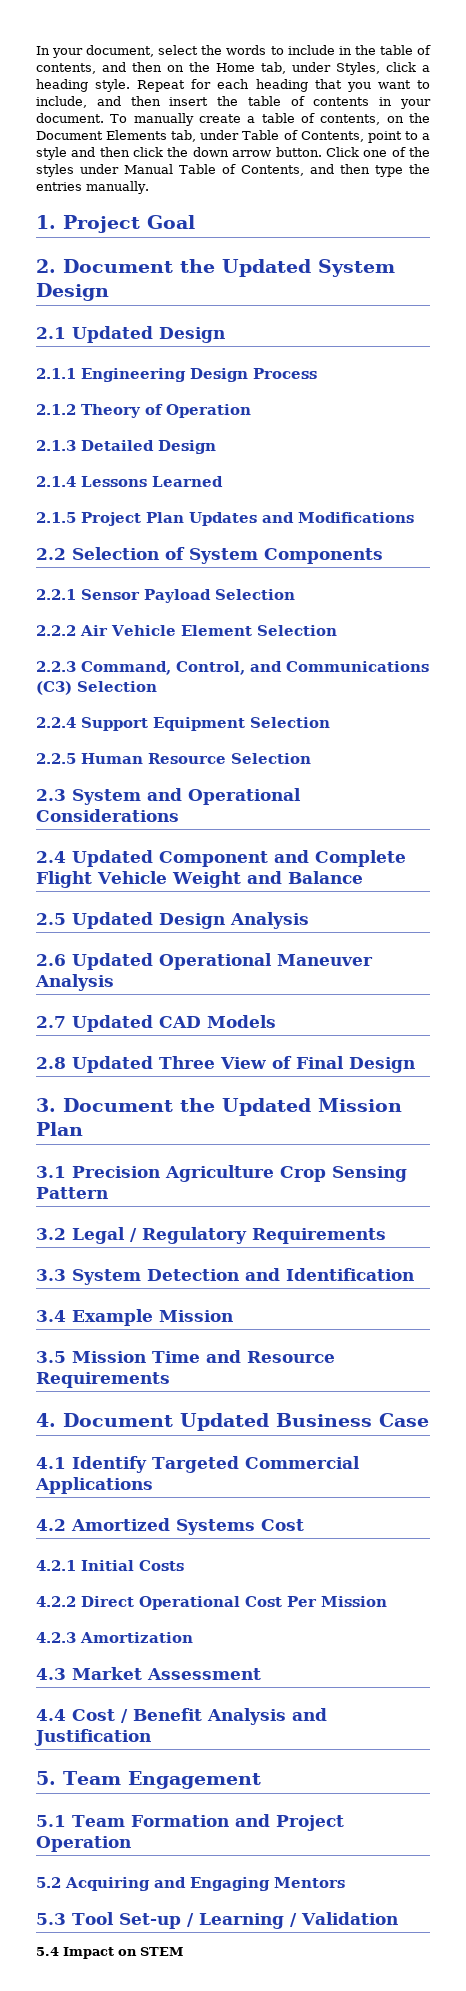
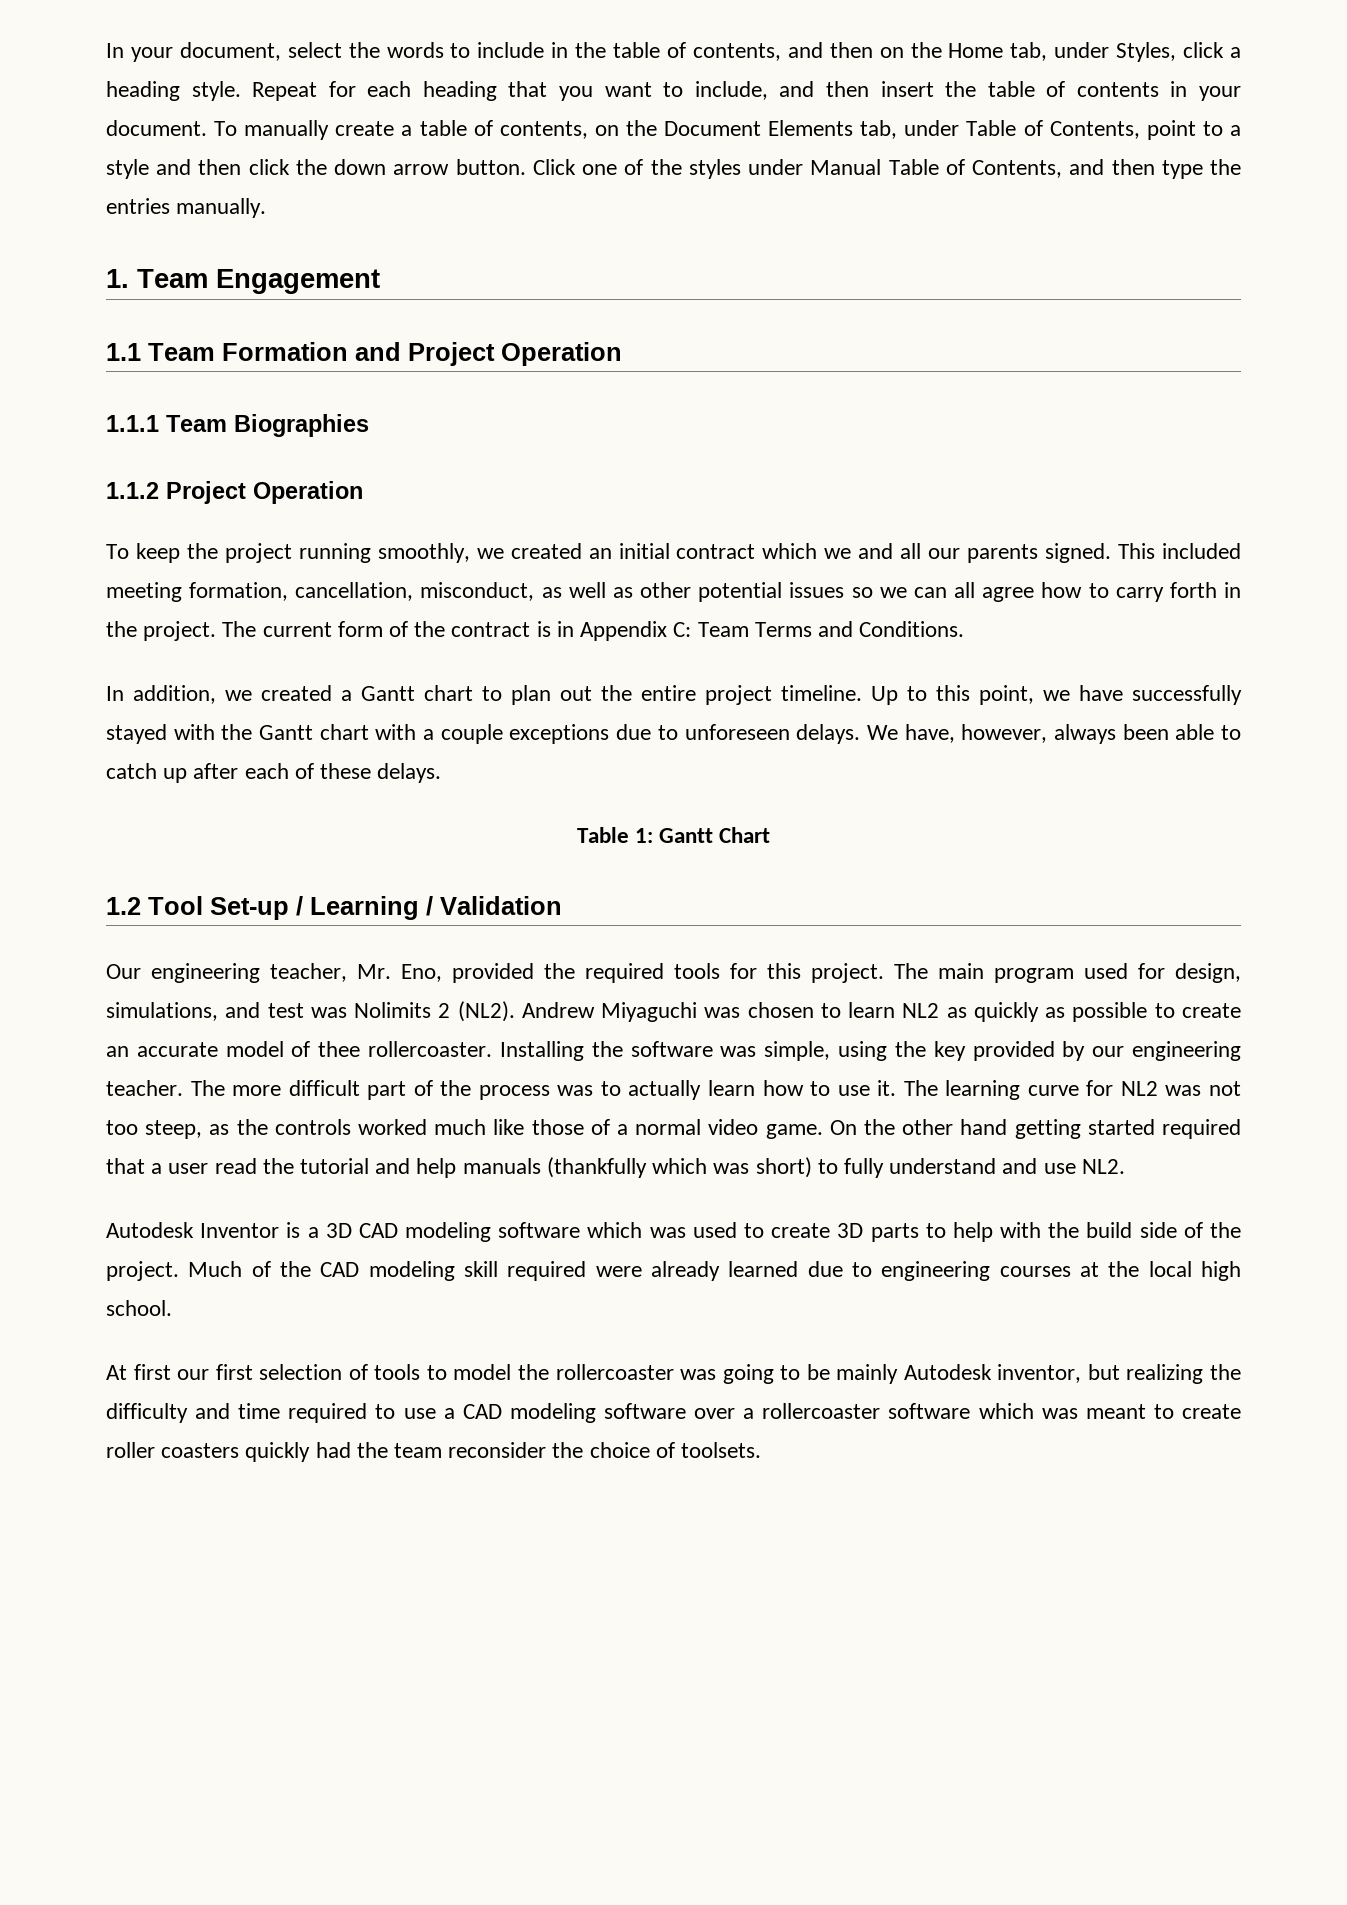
[63,215,195,233] [36,259,395,277] [36,283,109,301] [36,326,225,343] [36,368,317,382] [36,404,251,418] [36,440,216,454] [36,476,223,487] [36,512,414,526] [36,547,383,564] [36,589,295,603] [36,625,337,636] [36,661,429,675] [36,681,157,695] [36,717,330,731] [36,753,311,764] [36,788,301,805] [36,809,179,822] [36,850,406,867] [36,871,363,888] [36,912,309,929] [36,953,373,970] [35,974,114,991] [36,1015,276,1032] [36,1056,415,1073] [36,1098,402,1116] [36,1122,83,1136] [36,1165,407,1182] [36,1187,108,1199] [36,1227,386,1244] [36,1268,414,1285] [36,1309,233,1326] [36,1350,335,1363] [36,1372,170,1388] [36,1413,429,1431] [36,1456,360,1473] [35,1477,153,1494] [36,1518,304,1535] [36,1560,184,1571] [36,1596,387,1610] [36,1632,193,1643] [36,1667,261,1680] [36,1708,327,1725] [34,1729,151,1746] [36,1771,56,1785] Project Goal // 2. Document the Updated System Design // 2.1 Updated Design // 2.1.1 Engineering Design Process // 2.1.2 Theory of Operation // 2.1.3 Detailed Design // 2.1.4 Lessons Learned // 2.1.5 Project Plan Updates and Modifications // 2.2 Selection of System Components // 2.2.1 Sensor Payload Selection // 2.2.2 Air Vehicle Element Selection // 2.2.3 Command, Control, and Communications (C3) Selection // 2.2.4 Support Equipment Selection // 2.2.5 Human Resource Selection // 2.3 System and Operational Considerations // 2.4 Updated Component and Complete Flight Vehicle Weight and Balance // 2.5 Updated Design Analysis // 2.6 Updated Operational Maneuver Analysis // 2.7 Updated CAD Models // 2.8 Updated Three View of Final Design // 3. Document the Updated Mission Plan // 3.1 Precision Agriculture Crop Sensing Pattern // 3.2 Legal / Regulatory Requirements // 3.3 System Detection and Identification // 3.4 Example Mission // 3.5 Mission Time and Resource Requirements // 4. Document Updated Business Case // 4.1 Identify Targeted Commercial Applications // 4.2 Amortized Systems Cost // 4.2.1 Initial Costs // 4.2.2 Direct Operational Cost Per Mission // 4.2.3 Amortization // 4.3 Market Assessment // 4.4 Cost / Benefit Analysis and Justification // 5. -> (129, 278) none
[36,1815,66,1827] 5.1 -> [106,343,141,361] 1.1
[36,1877,345,1891] [36,1913,66,1925] 5.2 Acquiring and Engaging Mentors // 5.3 -> [106,414,369,437] [106,481,363,504] [106,543,1241,563] [106,582,1241,602] [106,621,965,641] [106,685,1242,705] [106,724,1242,744] [106,763,442,783] [576,827,771,843] [106,897,141,915] 1.1.1 Team Biographies // 1.1.2 Project Operation // To keep the project running smoothly, we created an initial contract which we and all our parents signed. This included meeting formation, cancellation, misconduct, as well as other potential issues so we can all agree how to carry forth in the project. The current form of the contract is in Appendix C: Team Terms and Conditions. // In addition, we created a Gantt chart to plan out the entire project timeline. Up to this point, we have successfully stayed with the Gantt chart with a couple exceptions due to unforeseen delays. We have, however, always been able to catch up after each of these delays. // Table 1: Gantt Chart // 1.2
[36,1947,183,1959] 5.4 Impact on STEM -> [106,963,1241,983] [106,1001,1242,1022] [106,1041,1242,1061] [106,1080,1241,1100] [106,1119,1242,1139] [106,1157,1125,1178] [106,1222,1241,1242] [106,1261,1241,1281] [106,1300,172,1316] [106,1364,1241,1384] [106,1403,1241,1423] [106,1442,762,1462] Our engineering teacher, Mr. Eno, provided the required tools for this project. The main program used for design, simulations, and test was Nolimits 2 (NL2). Andrew Miyaguchi was chosen to learn NL2 as quickly as possible to create an accurate model of thee rollercoaster. Installing the software was simple, using the key provided by our engineering teacher. The more difficult part of the process was to actually learn how to use it. The learning curve for NL2 was not too steep, as the controls worked much like those of a normal video game. On the other hand getting started required that a user read the tutorial and help manuals (thankfully which was short) to fully understand and use NL2. // Autodesk Inventor is a 3D CAD modeling software which was used to create 3D parts to help with the build side of the project. Much of the CAD modeling skill required were already learned due to engineering courses at the local high school. // At first our first selection of tools to model the rollercoaster was going to be mainly Autodesk inventor, but realizing the difficulty and time required to use a CAD modeling software over a rollercoaster software which was meant to create roller coasters quickly had the team reconsider the choice of toolsets.

